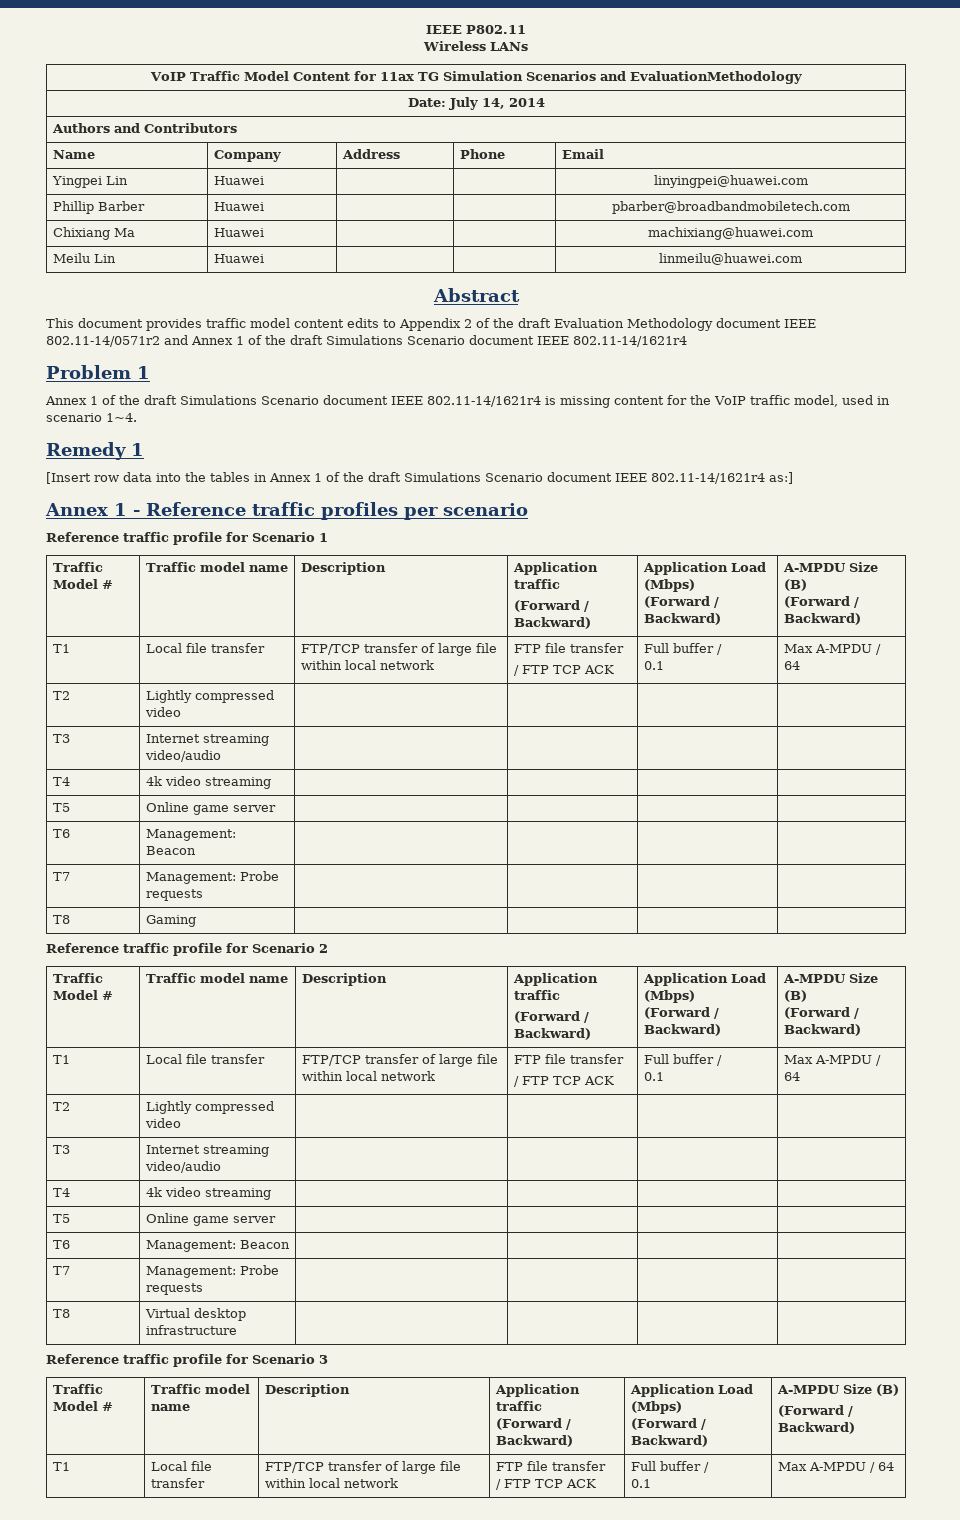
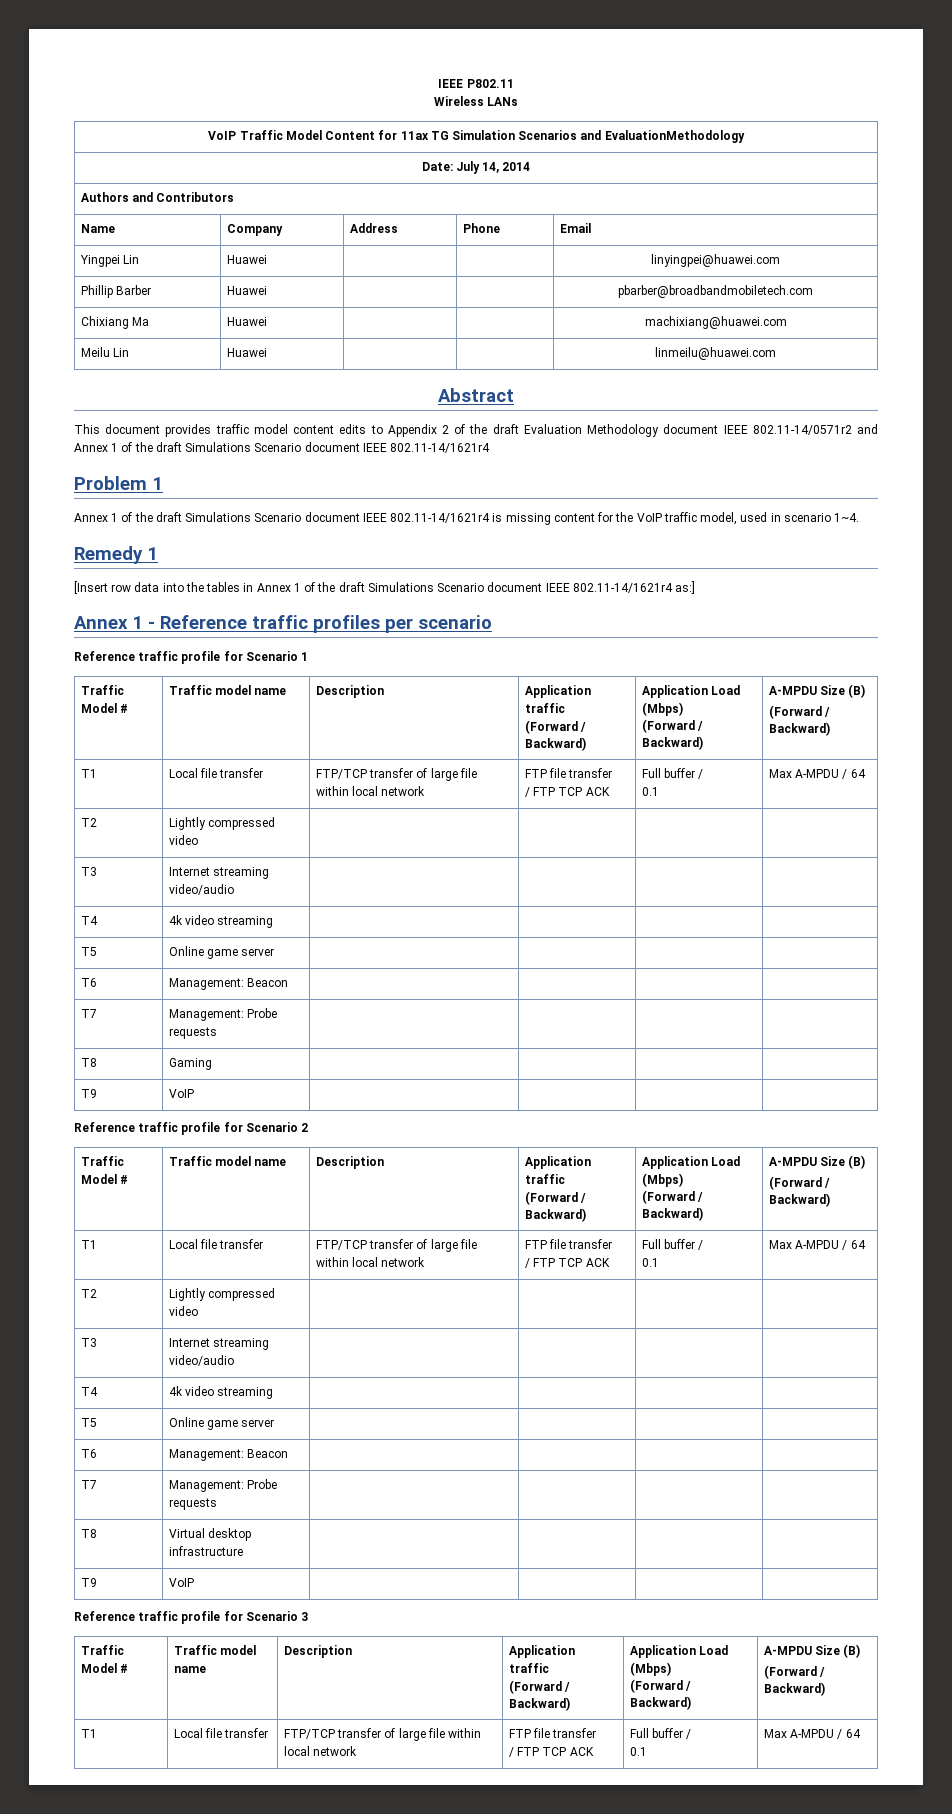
(196, 921) none -> [80,1089,97,1098] [168,1089,194,1098] // T9 | VoIP | | | |
(237, 1330) none -> [80,1578,97,1587] [168,1578,194,1587] // T9 | VoIP | | | |

